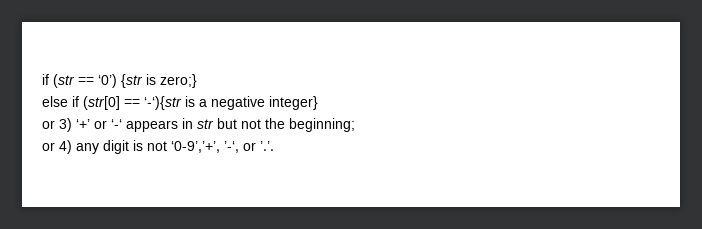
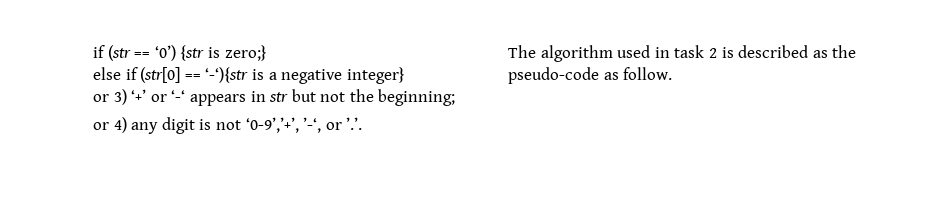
(274, 146) none -> [508,45,857,62] [508,67,673,84] // The algorithm used in task 2 is described as the pseudo-code as follow.

